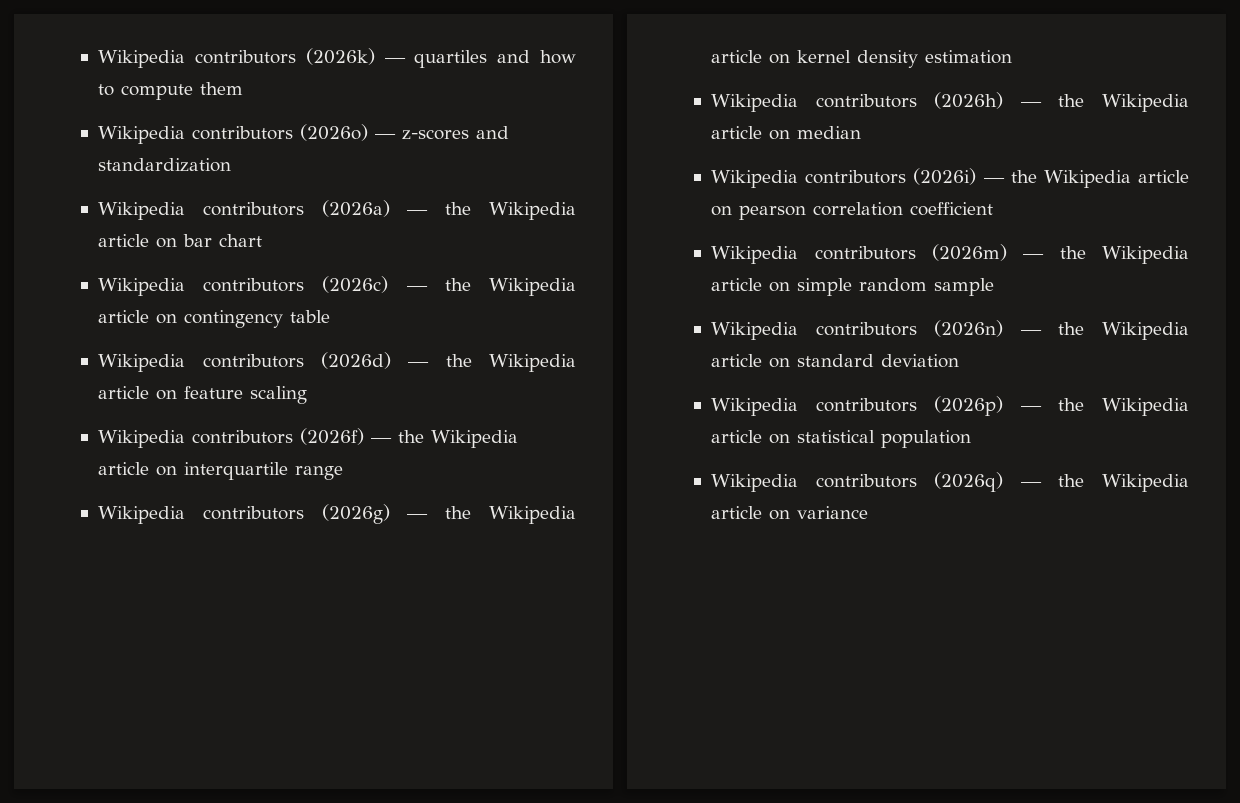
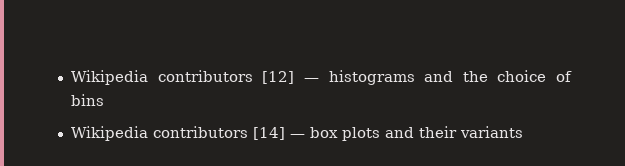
[98,48,576,68] [98,82,244,100] [98,124,510,144] [98,158,232,172] [98,200,576,220] [98,234,263,248] [98,276,576,296] [98,310,331,328] [98,352,576,372] [98,386,308,404] [98,428,519,448] [98,462,344,480] [98,504,576,524] [711,50,1013,68] [711,92,1189,112] [711,126,862,140] [711,168,1189,188] [711,202,994,220] [711,244,1189,264] [711,278,995,296] [711,320,1189,340] [711,354,960,368] [711,396,1189,416] [711,430,972,448] [711,472,1189,492] [711,506,869,520] Wikipedia contributors (2026k) — quartiles and how to compute them // Wikipedia contributors (2026o) — z-scores and standardization // Wikipedia contributors (2026a) — the Wikipedia article on bar chart // Wikipedia contributors (2026c) — the Wikipedia article on contingency table // Wikipedia contributors (2026d) — the Wikipedia article on feature scaling // Wikipedia contributors (2026f) — the Wikipedia article on interquartile range // Wikipedia contributors (2026g) — the Wikipedia article on kernel density estimation // Wikipedia contributors (2026h) — the Wikipedia article on median // Wikipedia contributors (2026i) — the Wikipedia article on pearson correlation coefficient // Wikipedia contributors (2026m) — the Wikipedia article on simple random sample // Wikipedia contributors (2026n) — the Wikipedia article on standard deviation // Wikipedia contributors (2026p) — the Wikipedia article on statistical population // Wikipedia contributors (2026q) — the Wikipedia article on variance -> [71,70,572,85] [71,94,105,106] [71,126,524,141] Wikipedia contributors [12] — histograms and the choice of bins // Wikipedia contributors [14] — box plots and their variants

